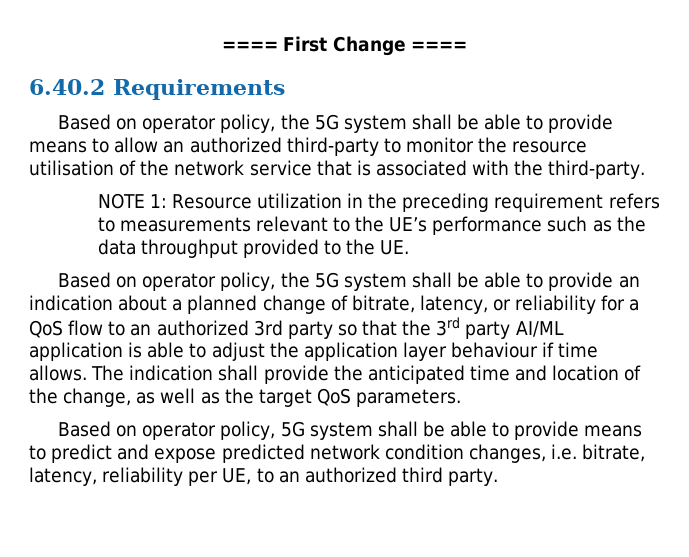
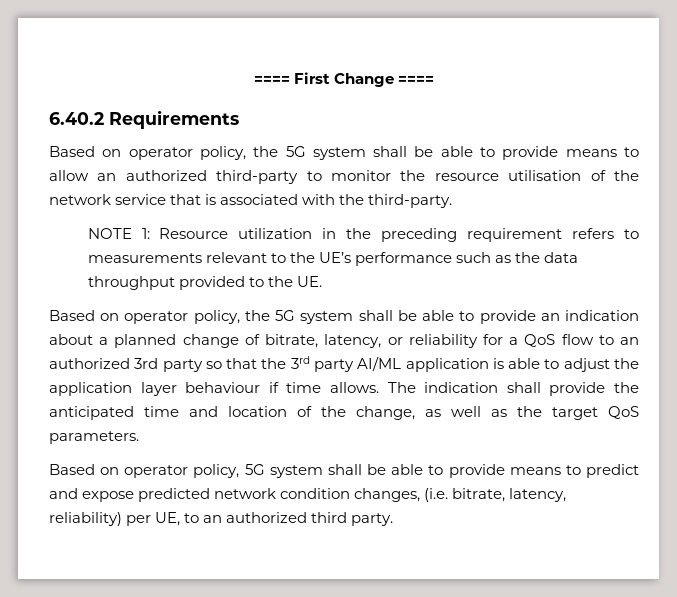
[551,444,646,462] [29,467,184,486] i.e. bitrate, latency, reliability -> [424,488,567,502] [49,512,122,526] (i.e. bitrate, latency, reliability)

